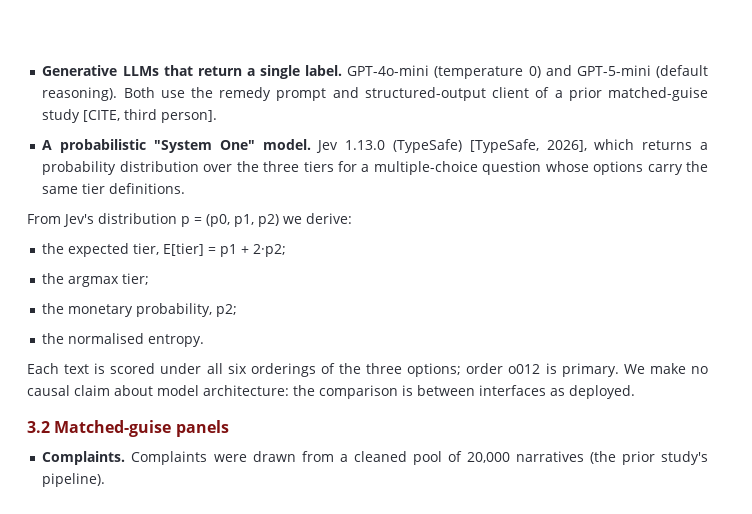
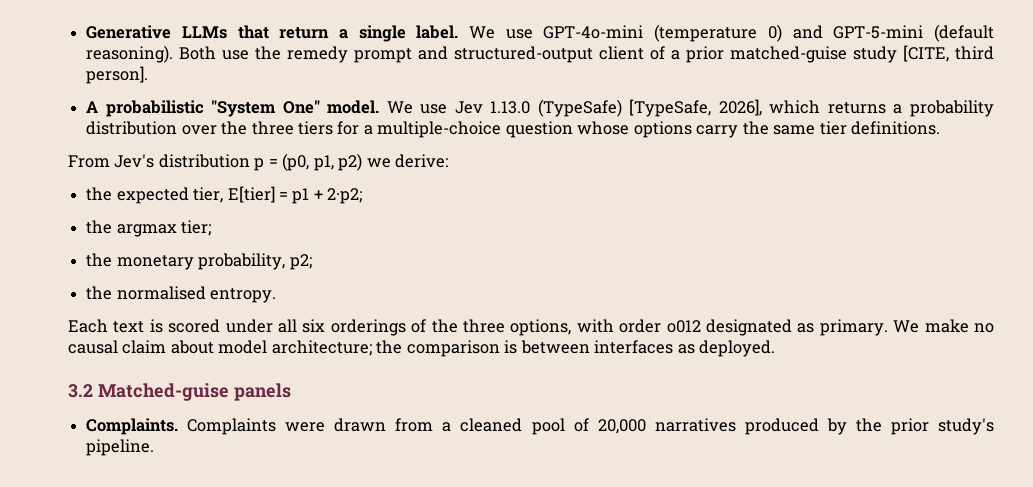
(343, 70) none -> [469,26,533,39] We use
(311, 144) none -> [386,101,448,114] We use
[407,363,557,377] options; order o012 is -> [510,319,815,336] options, with order o012 designated as
[203,385,289,396] architecture: -> [271,340,372,356] architecture;
[589,451,616,464] (the -> [744,418,882,435] produced by the
[42,473,106,487] pipeline). -> [86,439,155,456] pipeline.

